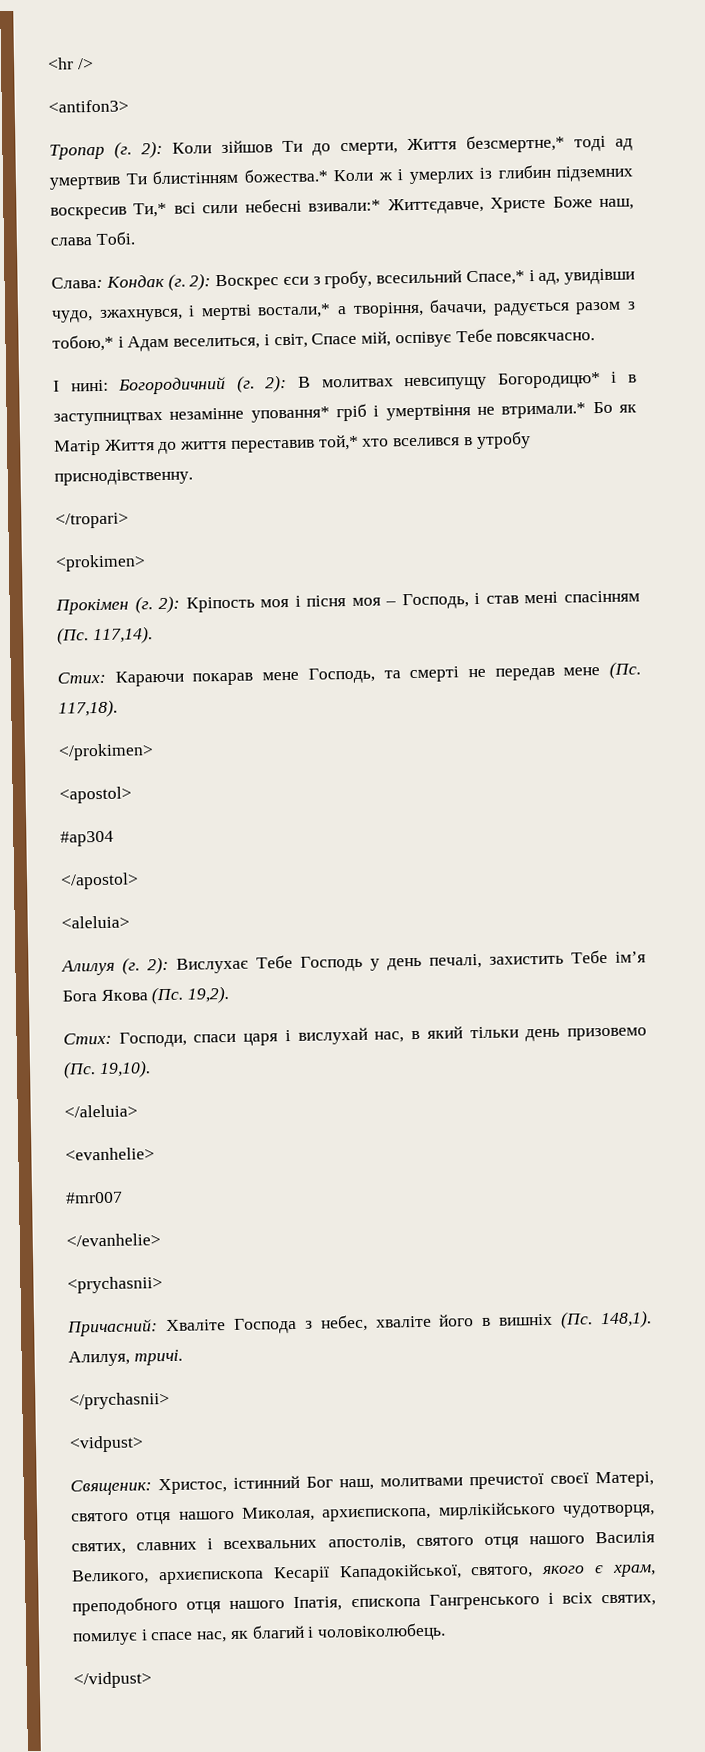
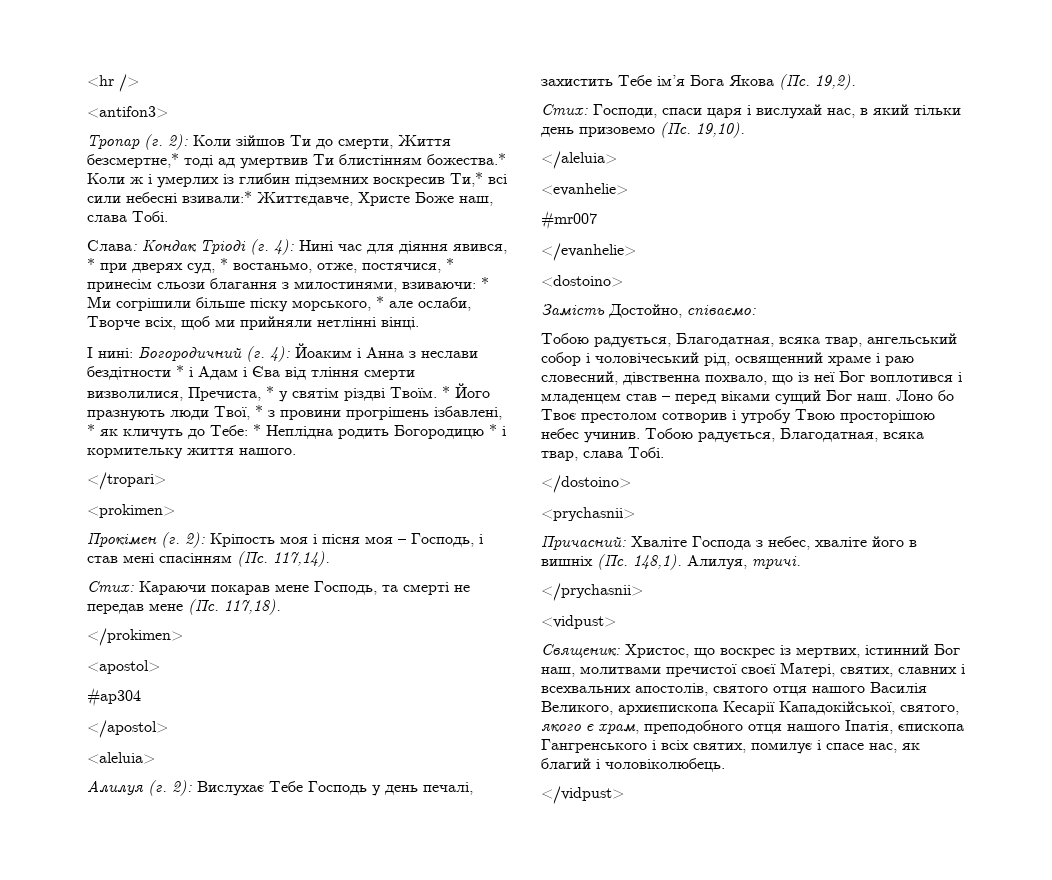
[167,268,635,291] [51,298,637,323] [52,328,596,352] [53,371,638,395] [53,401,637,426] [54,431,531,456] [54,468,193,486] (г. 2): Воскрес єси з гробу, всесильний Спасе,* і ад, увидівши чудо, зжахнувся, і мертві востали,* а творіння, бачачи, радується разом з тобою,* і Адам веселиться, і світ, Спасе мій, оспівує Тебе повсякчасно. // І нині: Богородичний (г. 2): В молитвах невсипущу Богородицю* і в заступництвах незамінне уповання* гріб і умертвіння не втримали.* Бо як Матір Життя до життя переставив той,* хто вселився в утробу приснодівственну. -> [200,239,507,255] [87,258,454,274] [87,277,489,292] [87,296,471,312] [87,316,419,330] [87,343,478,362] [87,365,415,380] [87,383,490,402] [87,405,502,421] [87,424,506,440] [87,447,296,459] Тріоді (г. 4): Нині час для діяння явився, * при дверях суд, * востаньмо, отже, постячися, * принесім сльози благання з милостинями, взиваючи: * Ми согрішили більше піску морського, * але ослаби, Творче всіх, щоб ми прийняли нетлінні вінці. // І нині: Богородичний (г. 4): Йоаким і Анна з неслави бездітности * і Адам і Єва від тління смерти визволилися, Пречиста, * у святім різдві Твоїм. * Його празнують люди Твої, * з провини прогрішень ізбавлені, * як кличуть до Тебе: * Неплідна родить Богородицю * і кормительку життя нашого.
(161, 1240) none -> [541,275,623,287] [541,304,756,318] [541,333,957,348] [541,352,914,366] [541,371,962,385] [541,390,954,405] [541,409,935,424] [541,428,924,443] [541,447,664,461] [541,475,631,493] // <dostoino> // Замість Достойно, співаємо: // Тобою радується, Благодатная, всяка твар, ангельський собор і чоловічеський рід, освященний храме і раю словесний, дівственна похвало, що із неї Бог воплотився і младенцем став – перед віками сущий Бог наш. Лоно бо Твоє престолом сотворив і утробу Твою просторішою небес учинив. Тобою радується, Благодатная, всяка твар, слава Тобі. // </dostoino>
(227, 1486) none -> [694,645,860,658] що воскрес із мертвих,
[71,1501,655,1525] святого отця нашого Миколая, архиєпископа, мирлікійського чудотворця, -> (835, 669) none

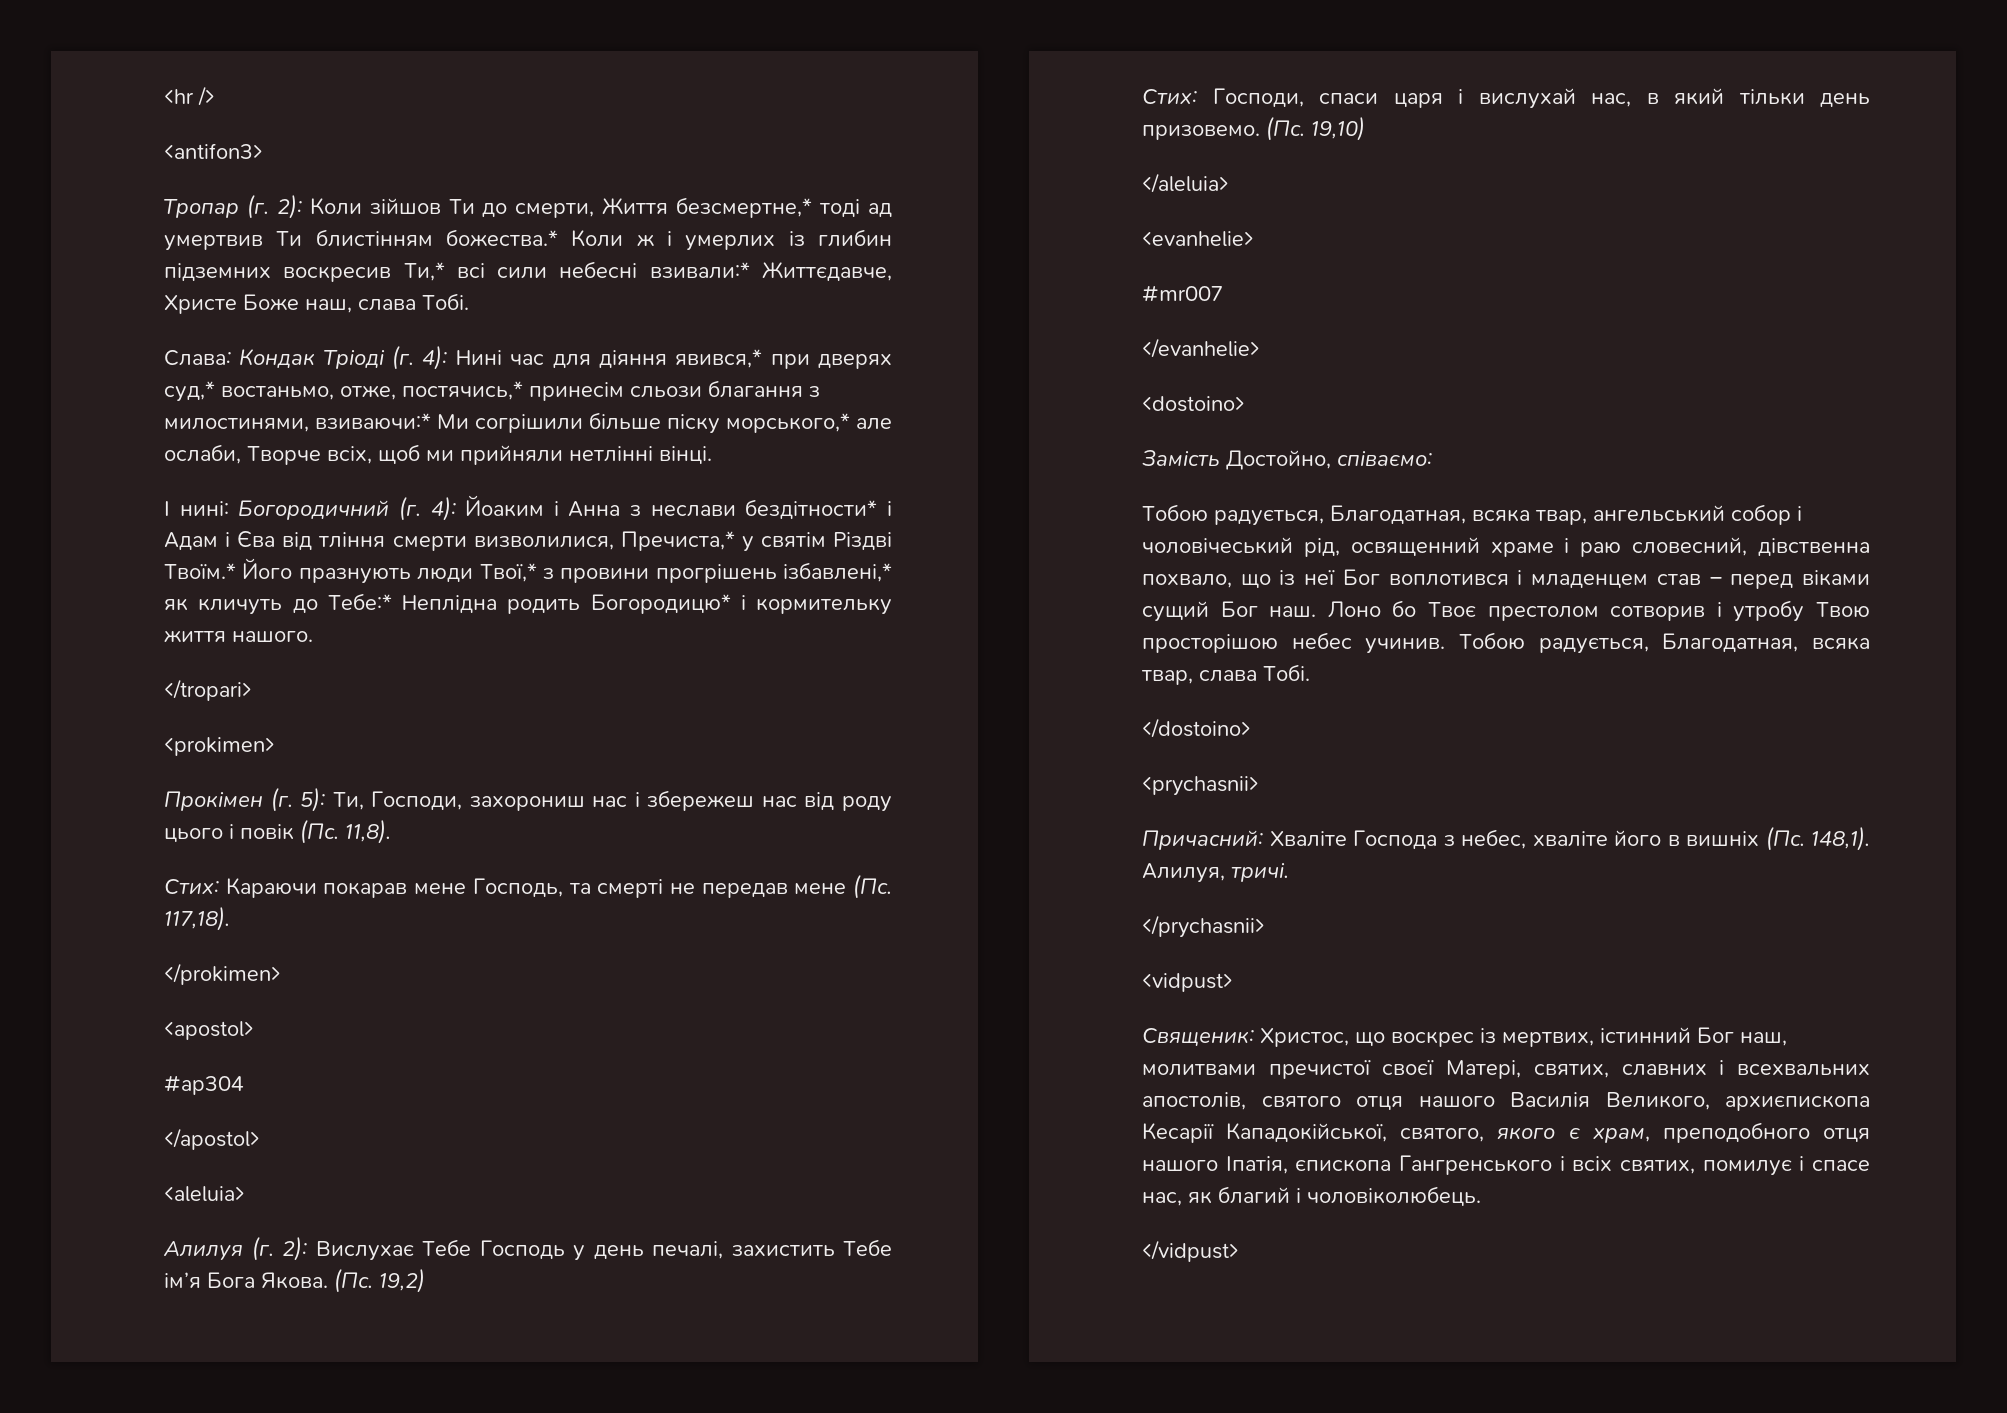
[453,244,507,254] [87,258,454,274] явився, * при дверях суд, * востаньмо, отже, постячися, * -> [675,349,893,369] [164,381,523,402] явився,* при дверях суд,* востаньмо, отже, постячись,*
[402,277,489,289] взиваючи: * -> [315,413,431,429] взиваючи:*
[292,296,384,311] морського, * -> [726,413,850,433] морського,*
[87,365,184,380] бездітности * -> [745,499,878,520] бездітности*
[188,386,450,402] Пречиста, * у святім різдві Твоїм. * -> [620,531,893,552] [164,563,236,579] Пречиста,* у святім Різдві Твоїм.*
[214,405,263,420] Твої, * -> [479,563,537,582] Твої,*
[434,406,502,420] [87,424,95,436] ізбавлені, * -> [783,562,892,582] ізбавлені,*
[210,424,497,439] Тебе: * Неплідна родить Богородицю * -> [327,593,731,614] Тебе:* Неплідна родить Богородицю*
[185,532,483,548] [87,551,330,567] 2): Кріпость моя і пісня моя – Господь, і став мені спасінням (Пс. 117,14). -> [300,787,892,812] [164,819,391,844] 5): Ти, Господи, захорониш нас і збережеш нас від роду цього і повік (Пс. 11,8).
[729,74,856,90] Якова (Пс. 19,2). -> [261,1268,425,1293] Якова. (Пс. 19,2)
[579,122,745,138] призовемо (Пс. 19,10). -> [1142,116,1365,141] призовемо. (Пс. 19,10)

